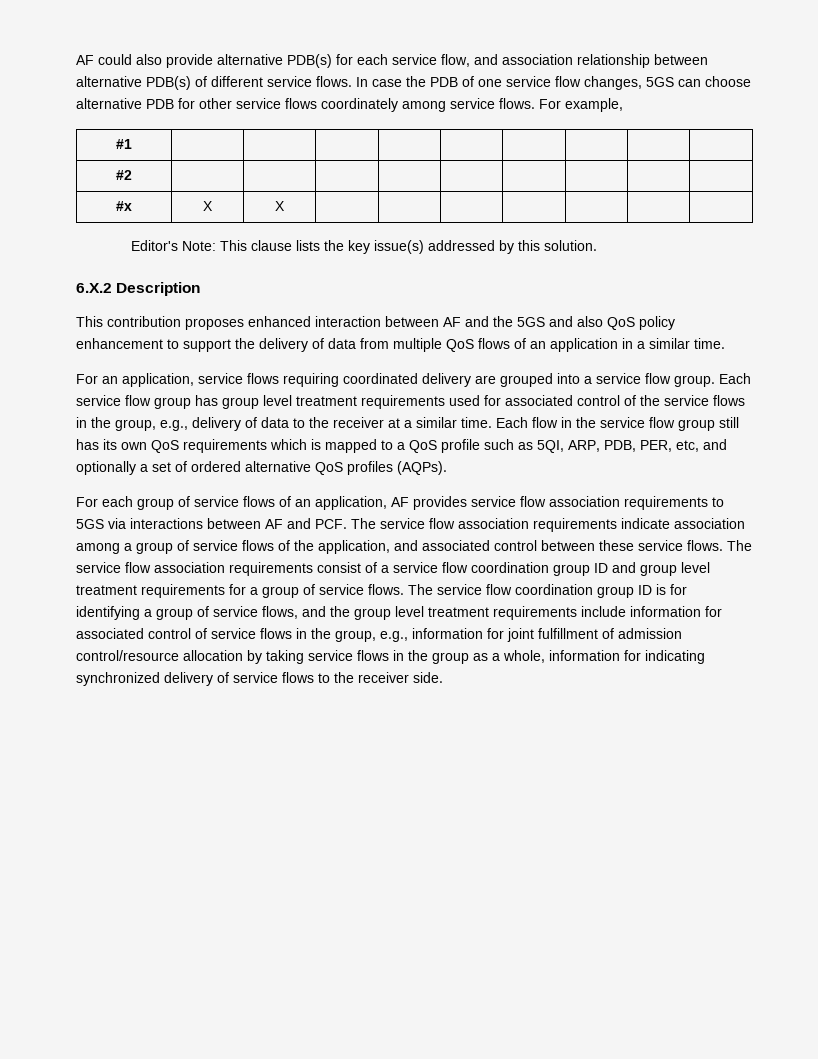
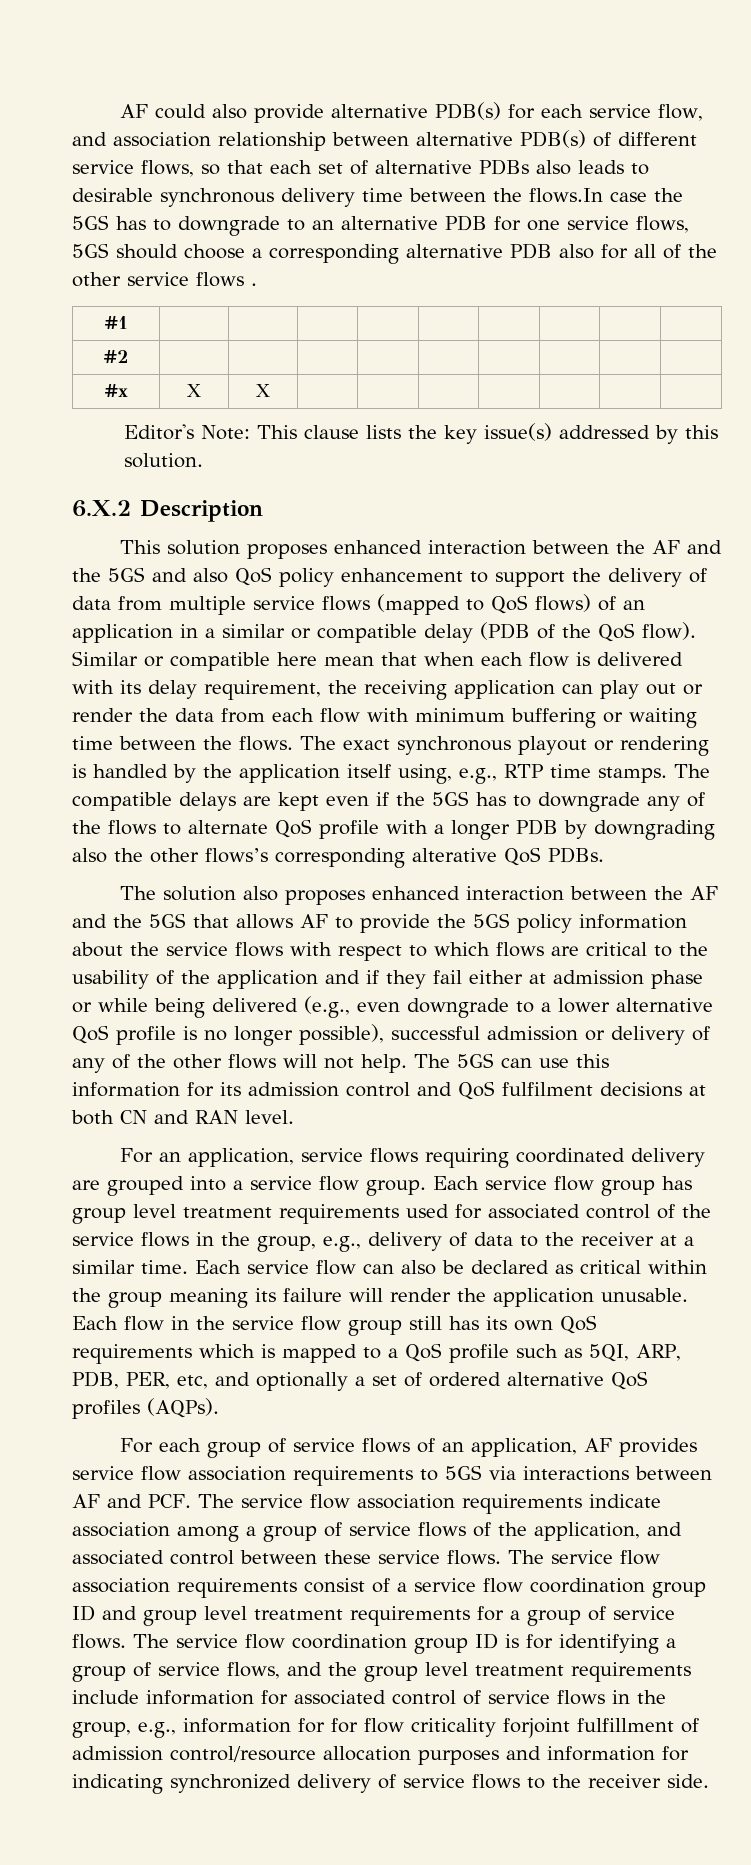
[316,76,751,90] [76,98,623,112] flows. In case the PDB of one service flow changes, 5GS can choose alternative PDB for other service flows coordinately among service flows. For example, -> [141,159,649,177] [72,188,683,207] [72,215,689,236] [72,243,717,264] [72,272,257,287] flows, so that each set of alternative PDBs also leads to desirable synchronous delivery time between the flows.In case the 5GS has to downgrade to an alternative PDB for one service flows, 5GS should choose a corresponding alternative PDB also for all of the other service flows .
[107,316,439,330] contribution proposes enhanced interaction between -> [166,540,645,559] solution proposes enhanced interaction between the
[446,338,510,352] QoS flows -> [253,594,591,615] service flows (mapped to QoS flows)
[694,338,725,349] time. -> [291,622,696,643] [72,651,683,671] [72,680,703,700] [72,708,697,728] [72,736,709,756] [72,764,710,784] [72,791,705,812] [72,819,715,840] [72,847,604,868] [119,886,718,905] [72,913,687,933] [72,942,708,961] [72,970,703,989] [72,996,713,1018] [72,1024,710,1046] [72,1053,609,1073] [72,1081,706,1100] [71,1110,294,1125] or compatible delay (PDB of the QoS flow). Similar or compatible here mean that when each flow is delivered with its delay requirement, the receiving application can play out or render the data from each flow with minimum buffering or waiting time between the flows. The exact synchronous playout or rendering is handled by the application itself using, e.g., RTP time stamps. The compatible delays are kept even if the 5GS has to downgrade any of the flows to alternate QoS profile with a longer PDB by downgrading also the other flows’s corresponding alterative QoS PDBs. // The solution also proposes enhanced interaction between the AF and the 5GS that allows AF to provide the 5GS policy information about the service flows with respect to which flows are critical to the usability of the application and if they fail either at admission phase or while being delivered (e.g., even downgrade to a lower alternative QoS profile is no longer possible), successful admission or delivery of any of the other flows will not help. The 5GS can use this information for its admission control and QoS fulfilment decisions at both CN and RAN level.
(528, 422) none -> [247,1260,707,1275] [72,1288,688,1308] [72,1316,118,1330] service flow can also be declared as critical within the group meaning its failure will render the application unusable. Each
[507,628,534,642] joint -> [331,1718,570,1738] for flow criticality forjoint
[247,650,545,664] by taking service flows in the group as a whole, -> [418,1746,541,1765] purposes and

